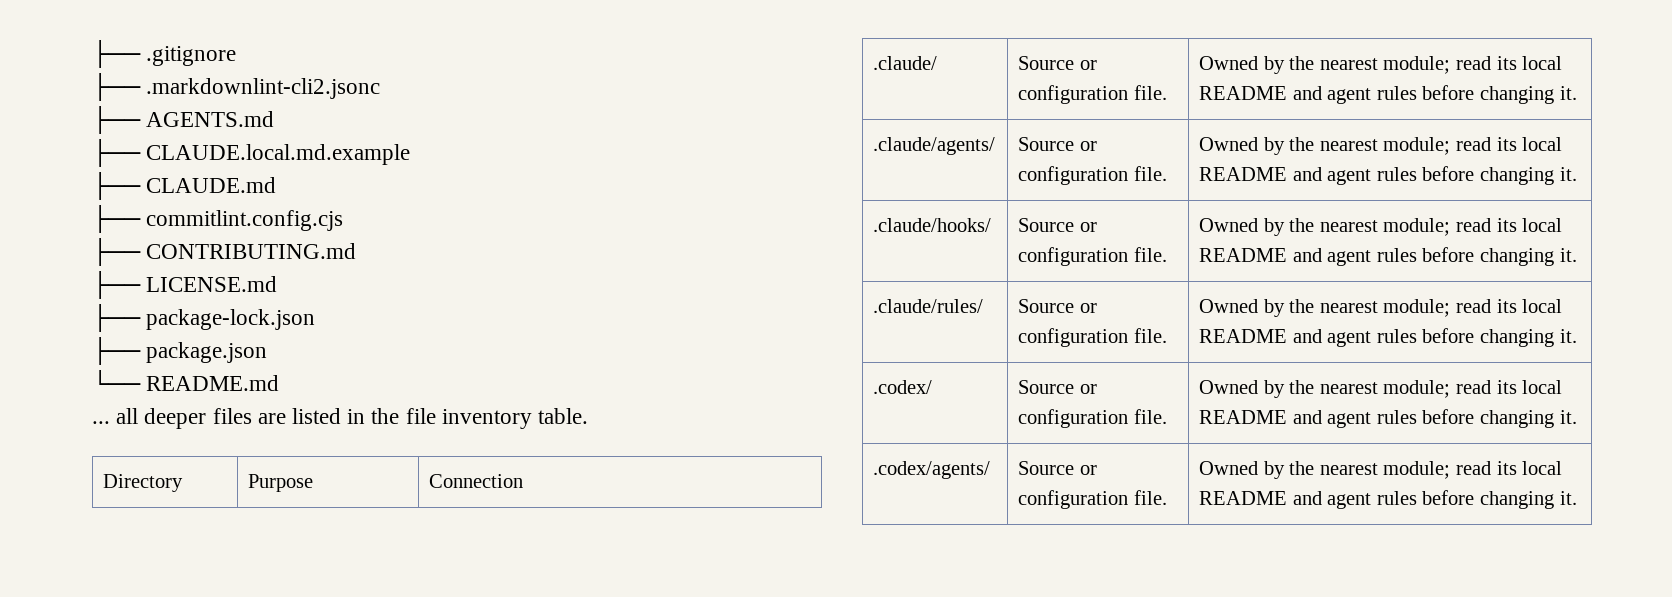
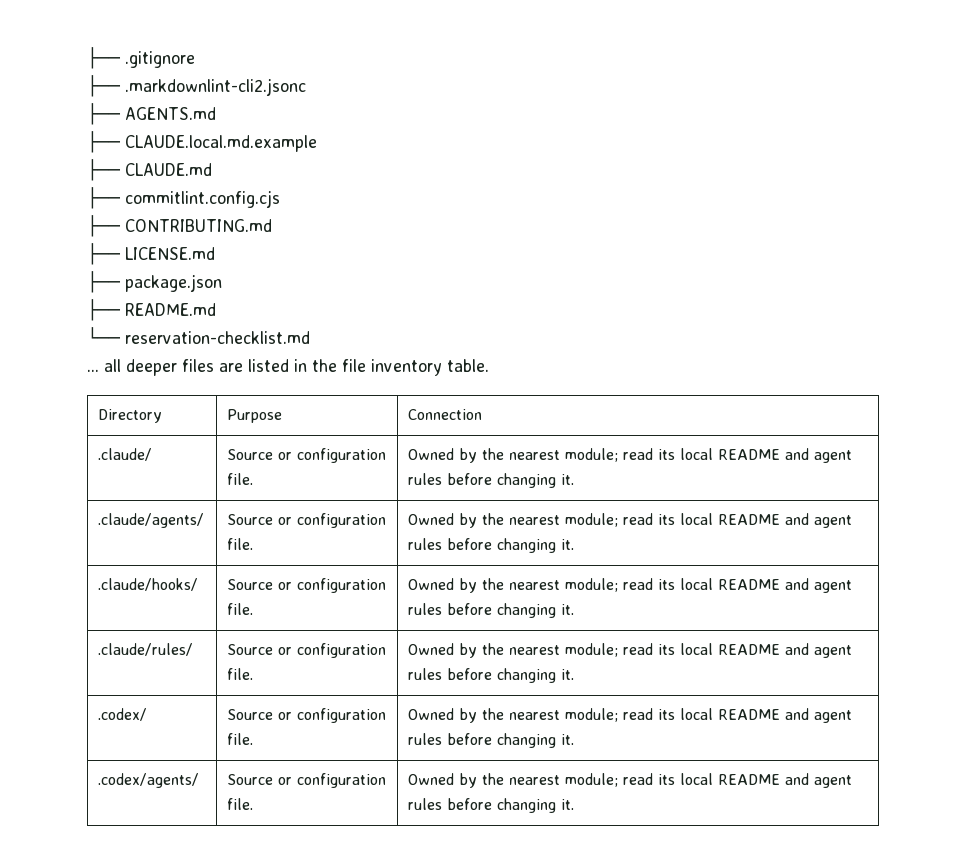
[146,309,316,330] [92,337,268,365] package-lock.json // ├── package.json -> [125,274,222,292] [87,299,216,321] package.json // ├── README.md
[146,375,280,391] README.md -> [125,331,310,344] reservation-checklist.md

